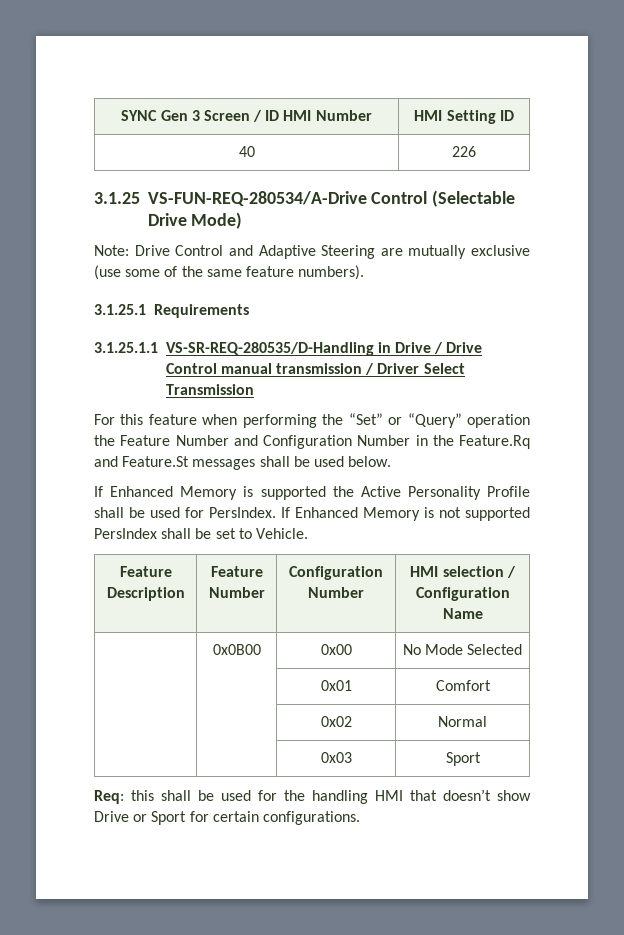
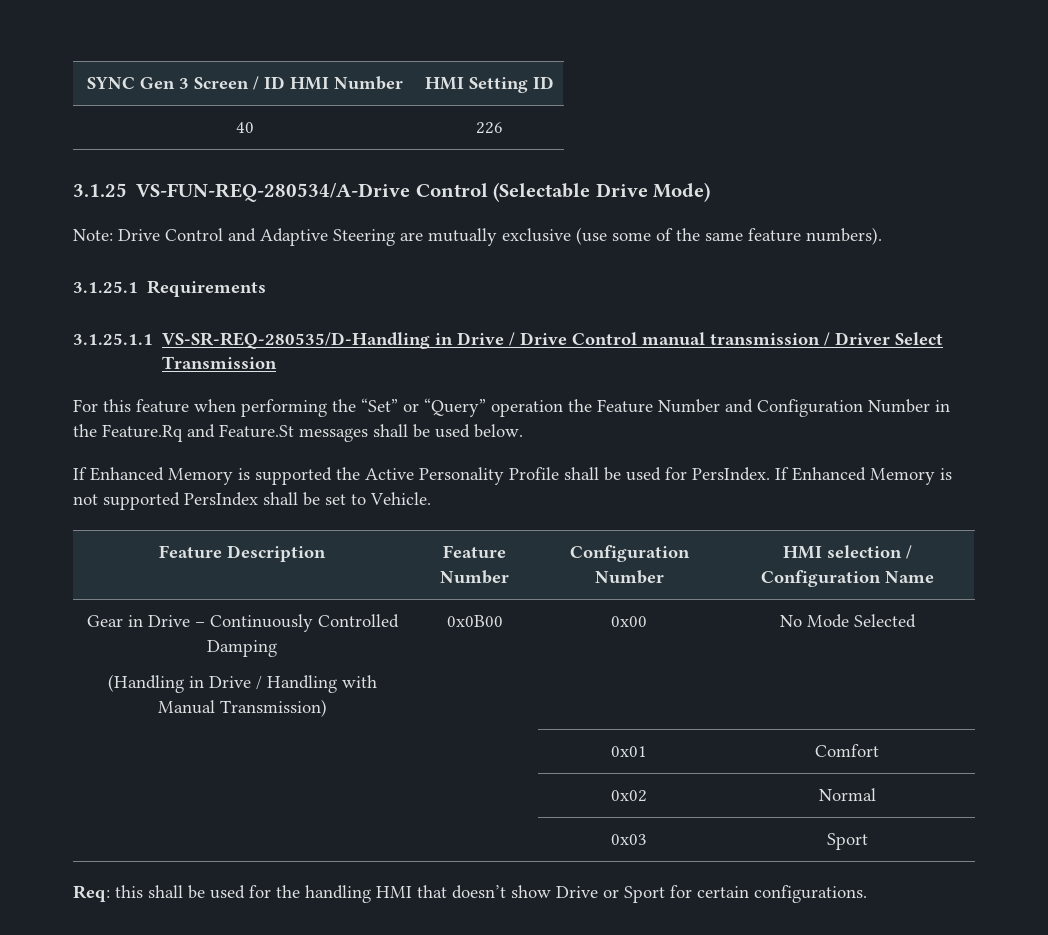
(483, 613) none -> [86,614,399,632] [207,640,277,657] [107,674,377,693] [157,699,327,717] Gear in Drive – Continuously Controlled Damping // (Handling in Drive / Handling with Manual Transmission)

